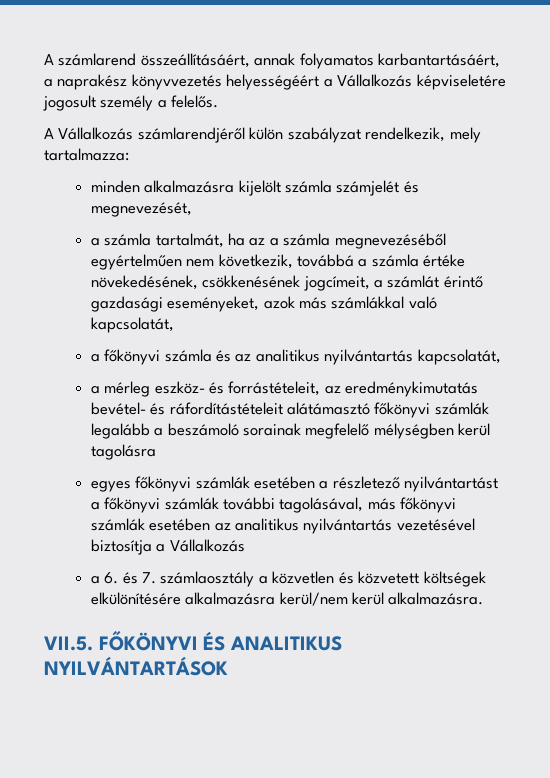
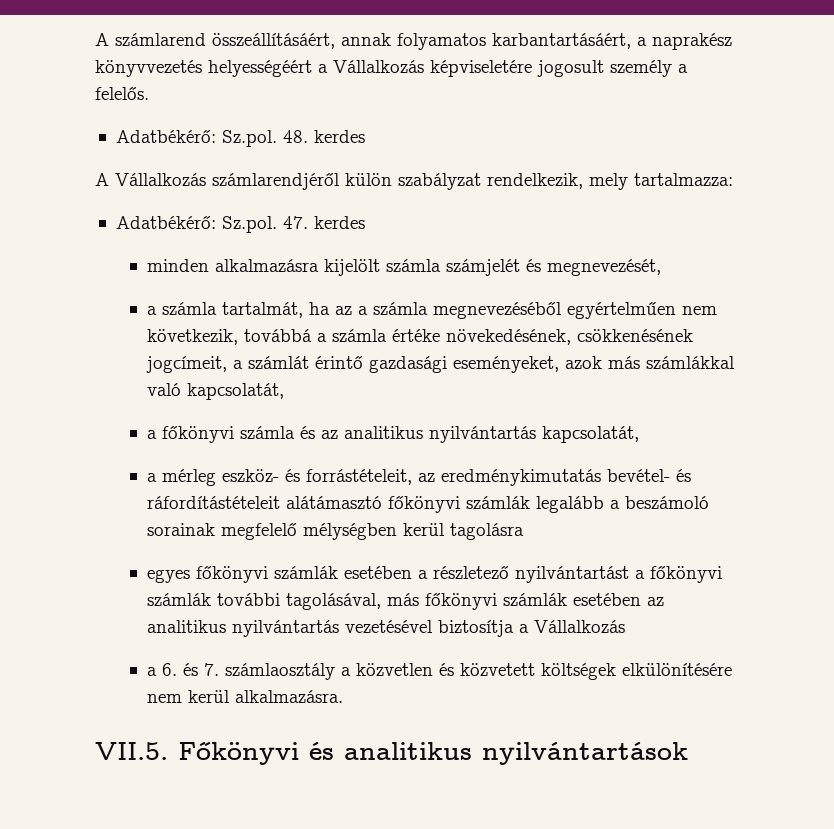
(219, 101) none -> [115,130,365,147] // Adatbékérő: Sz.pol. 48. kerdes
(129, 154) none -> [115,216,365,233] // Adatbékérő: Sz.pol. 47. kerdes
[185,592,348,606] alkalmazásra kerül/nem -> [146,694,182,703] nem
[98,630,342,651] [44,656,228,676] FŐKÖNYVI ÉS ANALITIKUS NYILVÁNTARTÁSOK -> [178,742,688,765] Főkönyvi és analitikus nyilvántartások

